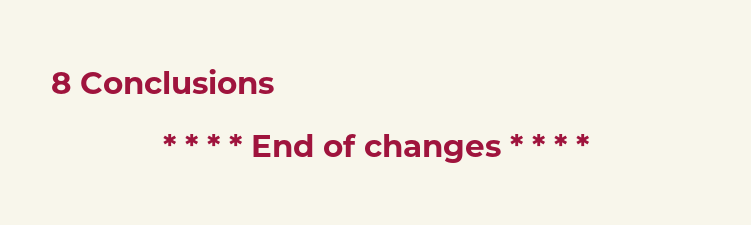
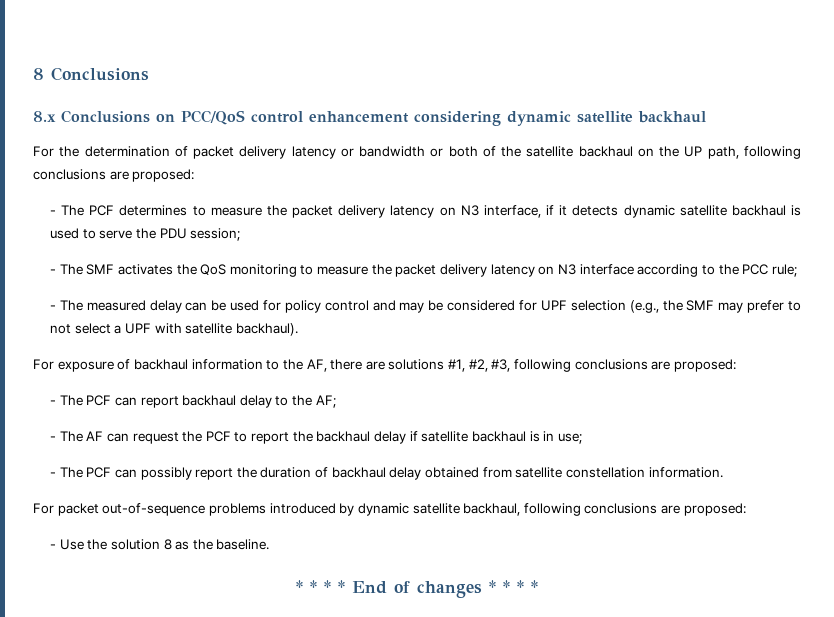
(274, 81) none -> [33,110,706,126] [33,146,802,159] [33,169,195,182] [49,205,802,218] [49,228,241,241] [49,264,797,277] [49,300,801,313] [49,323,298,336] [33,359,736,372] [49,395,336,408] [49,431,582,444] [49,467,723,480] [33,503,746,516] [49,539,270,550] // 8.x Conclusions on PCC/QoS control enhancement considering dynamic satellite backhaul // For the determination of packet delivery latency or bandwidth or both of the satellite backhaul on the UP path, following conclusions are proposed: // - The PCF determines to measure the packet delivery latency on N3 interface, if it detects dynamic satellite backhaul is used to serve the PDU session; // - The SMF activates the QoS monitoring to measure the packet delivery latency on N3 interface according to the PCC rule; // - The measured delay can be used for policy control and may be considered for UPF selection (e.g., the SMF may prefer to not select a UPF with satellite backhaul). // For exposure of backhaul information to the AF, there are solutions #1, #2, #3, following conclusions are proposed: // - The PCF can report backhaul delay to the AF; // - The AF can request the PCF to report the backhaul delay if satellite backhaul is in use; // - The PCF can possibly report the duration of backhaul delay obtained from satellite constellation information. // For packet out-of-sequence problems introduced by dynamic satellite backhaul, following conclusions are proposed: // - Use the solution 8 as the baseline.

